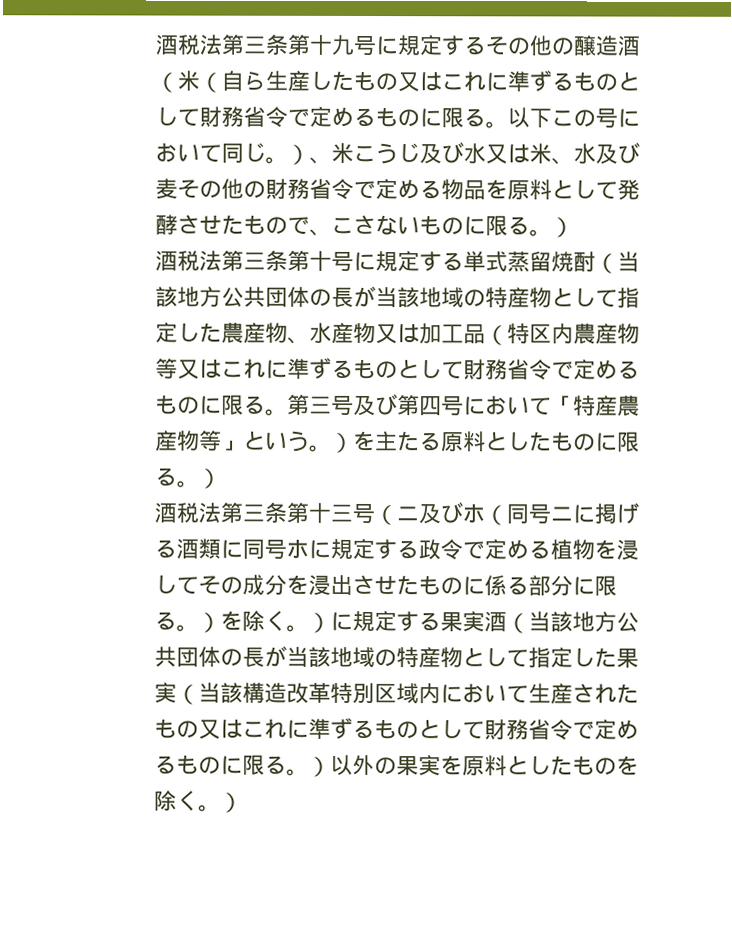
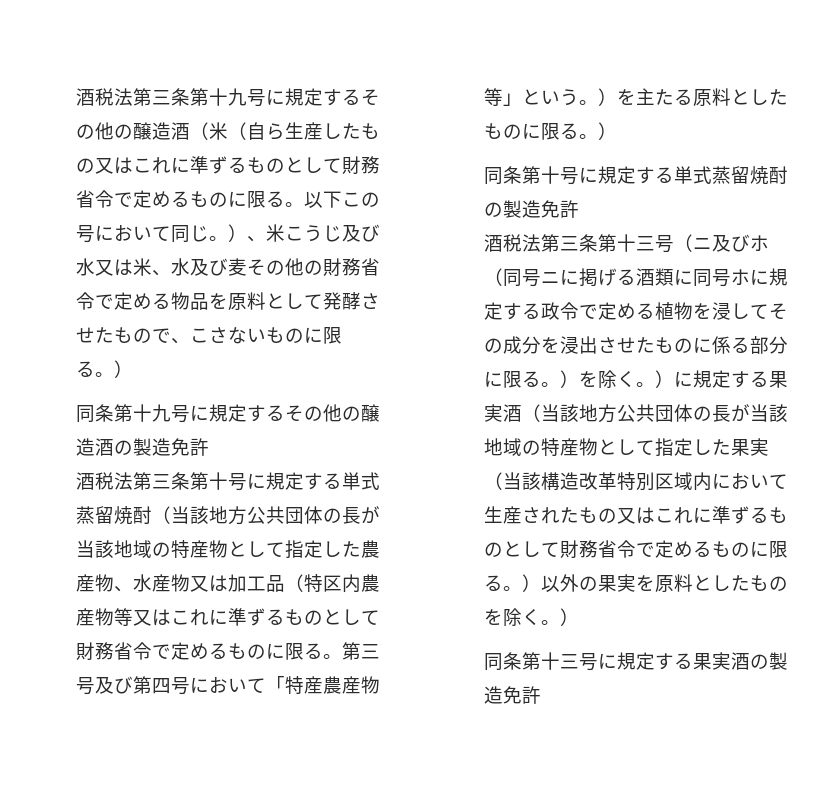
(575, 227) none -> [76,404,381,423] [76,438,210,456] // 同条第十九号に規定するその他の醸造酒の製造免許
(223, 478) none -> [484,166,789,185] [484,200,580,218] // 同条第十号に規定する単式蒸留焼酎の製造免許
(244, 802) none -> [484,652,789,671] [484,686,542,704] // 同条第十三号に規定する果実酒の製造免許

